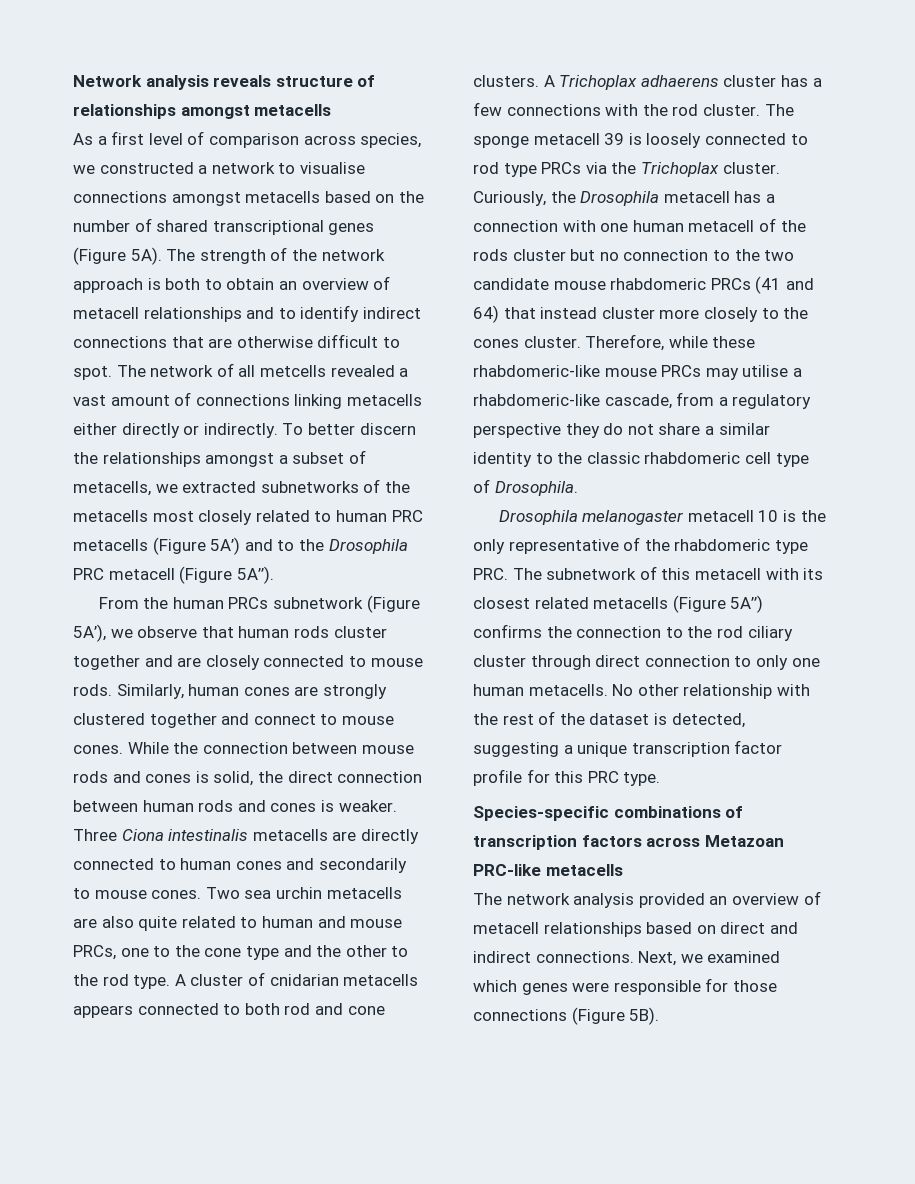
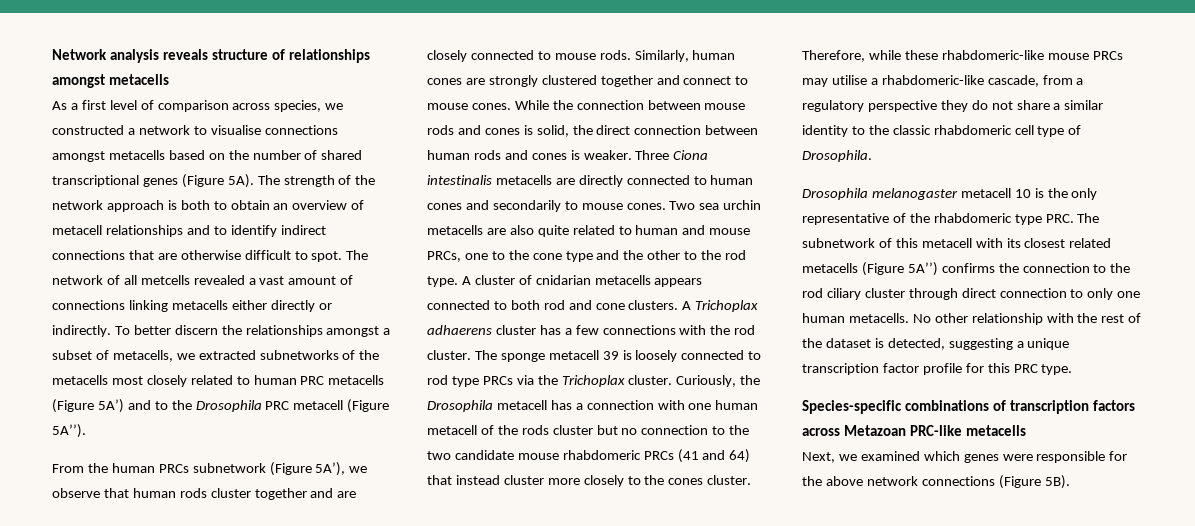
[473,891,821,908] [473,922,798,937] [473,951,634,963] The network analysis provided an overview of metacell relationships based on direct and indirect connections. -> (1026, 430) none
[732,980,777,992] those -> [802,476,918,486] the above network

